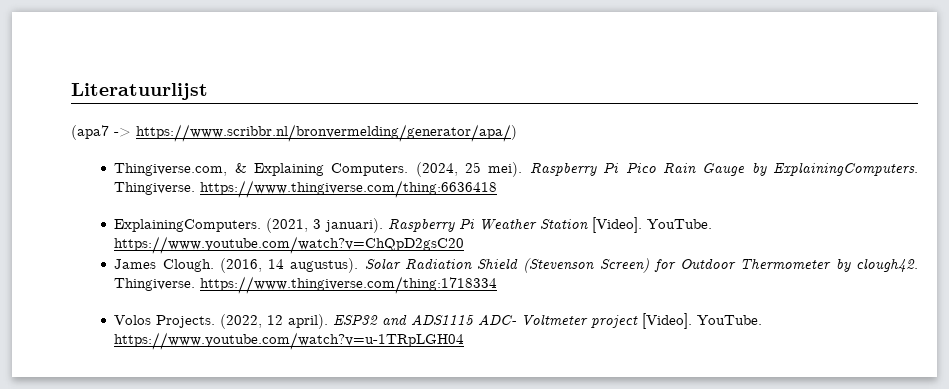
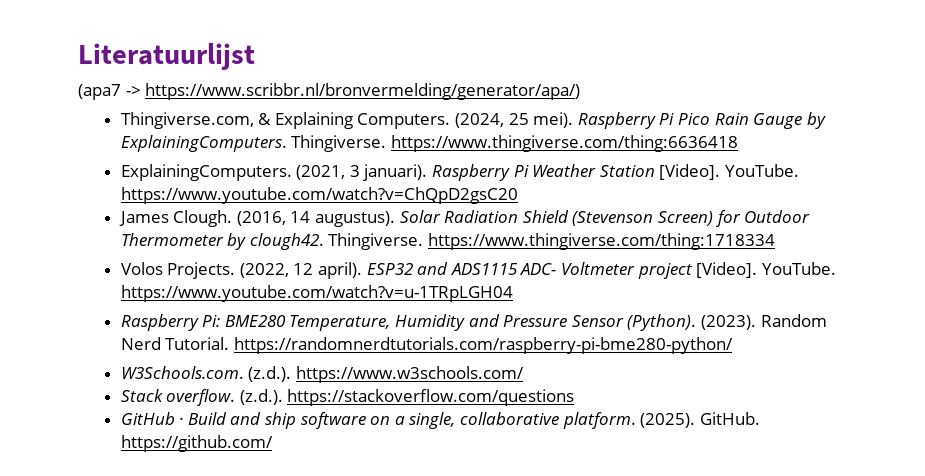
(465, 341) none -> [120,314,827,331] [120,337,733,354] [120,366,524,383] [120,389,575,406] [120,412,760,429] [120,435,273,452] // Raspberry Pi: BME280 Temperature, Humidity and Pressure Sensor (Python). (2023). Random Nerd Tutorial. https://randomnerdtutorials.com/raspberry-pi-bme280-python/ // W3Schools.com. (z.d.). https://www.w3schools.com/ // Stack overflow. (z.d.). https://stackoverflow.com/questions // GitHub · Build and ship software on a single, collaborative platform. (2025). GitHub. https://github.com/

